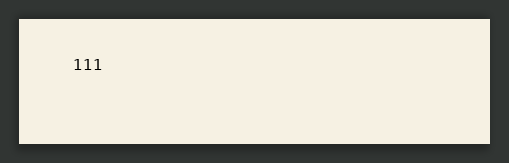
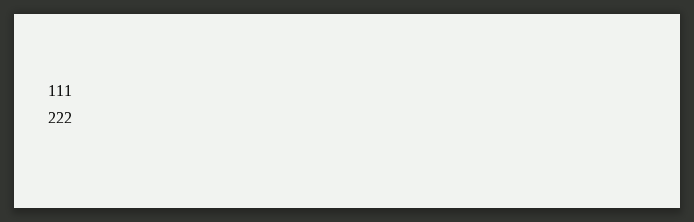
(103, 64) none -> [48,112,72,123] // 222

